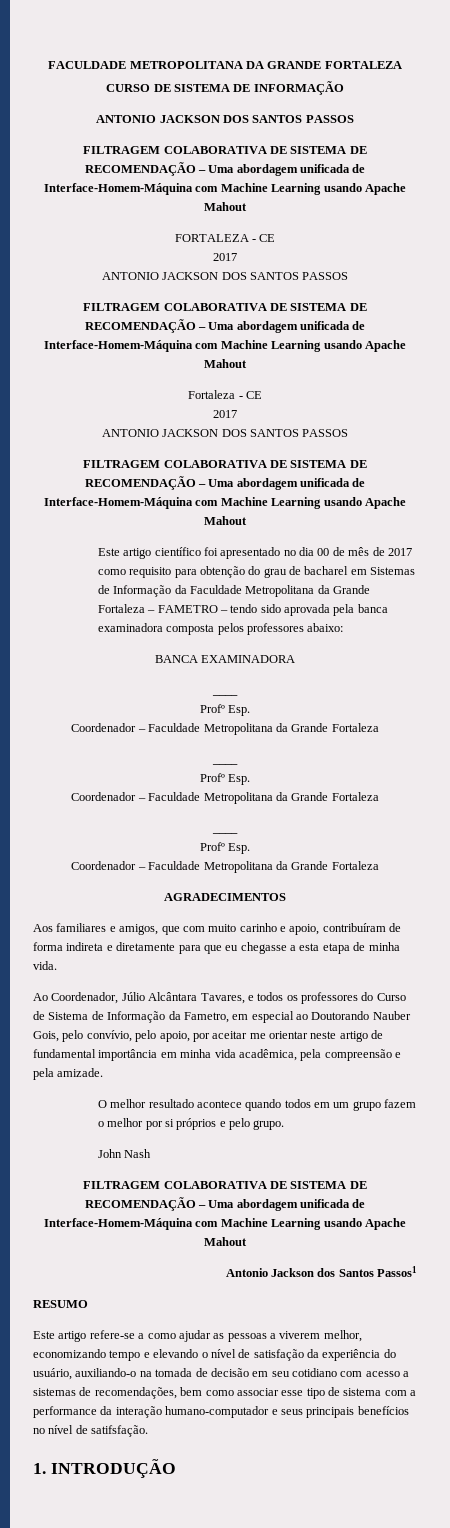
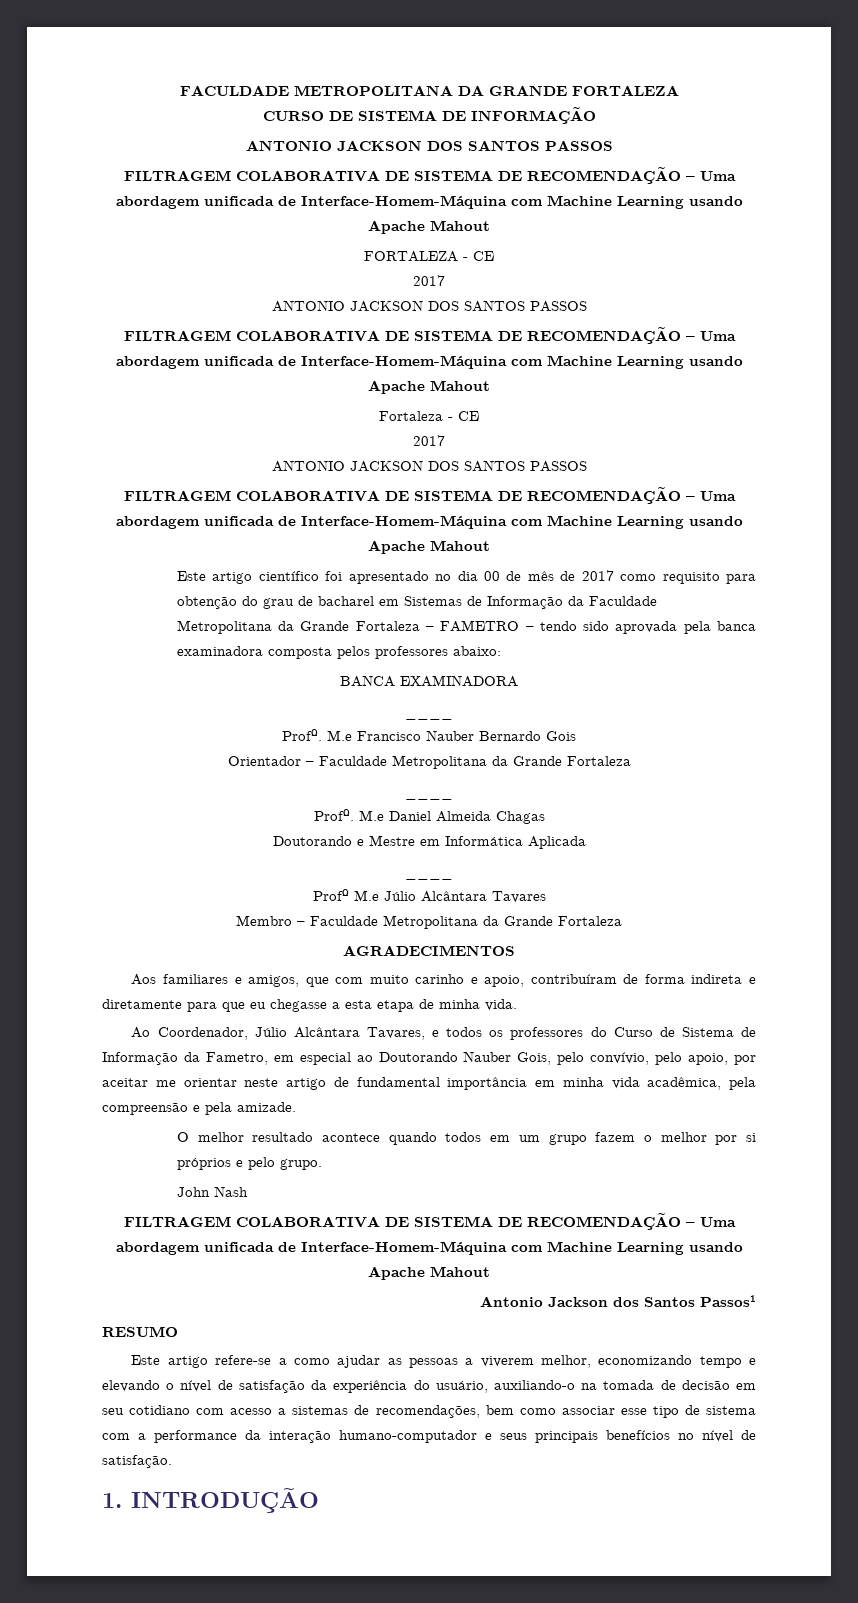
[199,704,251,716] [71,723,379,735] [212,763,238,765] [199,773,251,785] [71,792,379,804] [212,832,238,834] [199,842,251,854] [71,861,137,870] Profº Esp. // Coordenador – Faculdade Metropolitana da Grande Fortaleza // ____ // Profº Esp. // Coordenador – Faculdade Metropolitana da Grande Fortaleza // ____ // Profº Esp. // Coordenador -> [282,729,576,741] [227,755,631,769] [405,796,453,800] [313,809,545,824] [272,835,586,849] [405,876,453,880] [312,889,546,903] [236,915,292,926] Profº. M.e Francisco Nauber Bernardo Gois // Orientador – Faculdade Metropolitana da Grande Fortaleza // ____ // Profº. M.e Daniel Almeida Chagas // Doutorando e Mestre em Informática Aplicada // ____ // Profº M.e Júlio Alcântara Tavares // Membro
[91,1425,149,1437] satifsfação. -> [102,1455,172,1468] satisfação.

